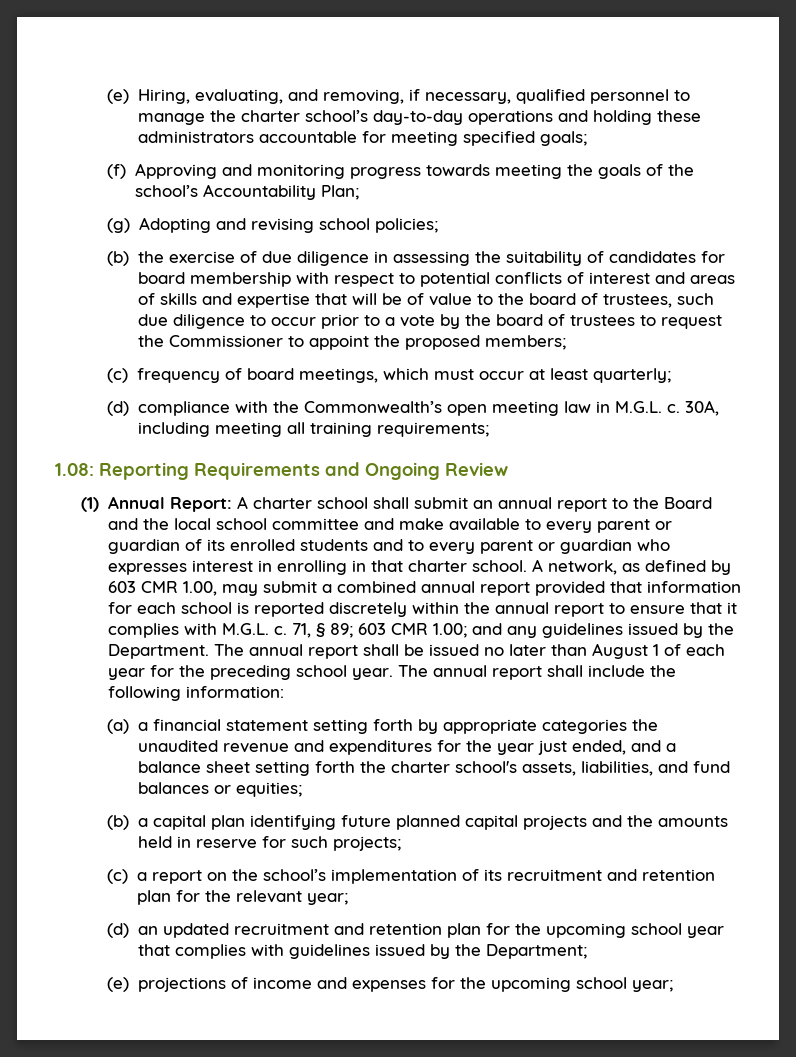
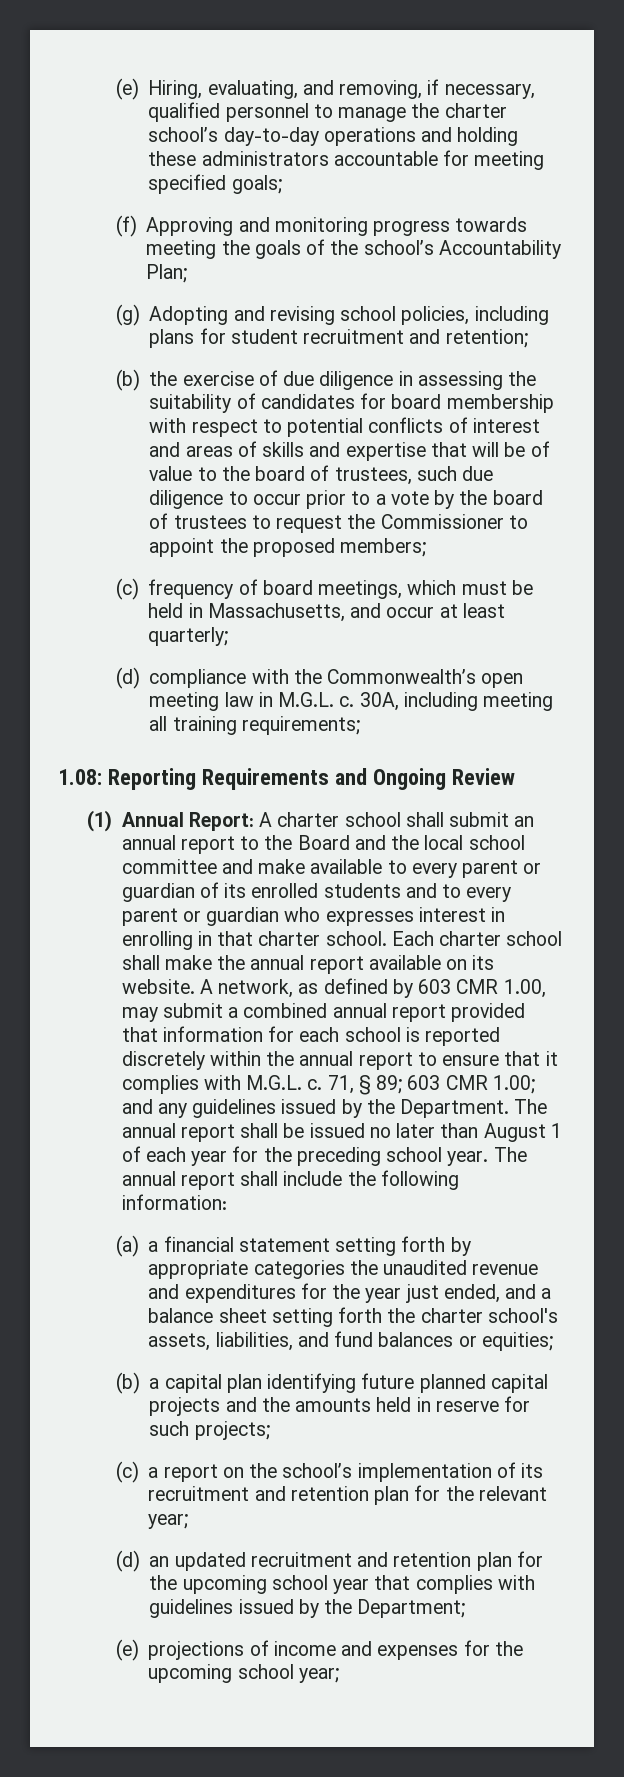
[374,218,438,233] policies; -> [401,306,549,325] [149,328,528,348] policies, including plans for student recruitment and retention;
(474, 374) none -> [511,580,533,595] [148,603,382,622] be held in Massachusetts, and
(527, 566) none -> [391,931,563,946] [121,955,495,974] [121,979,195,994] Each charter school shall make the annual report available on its website.

